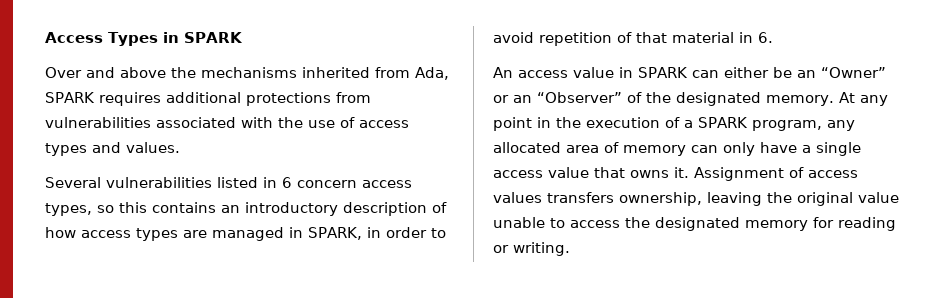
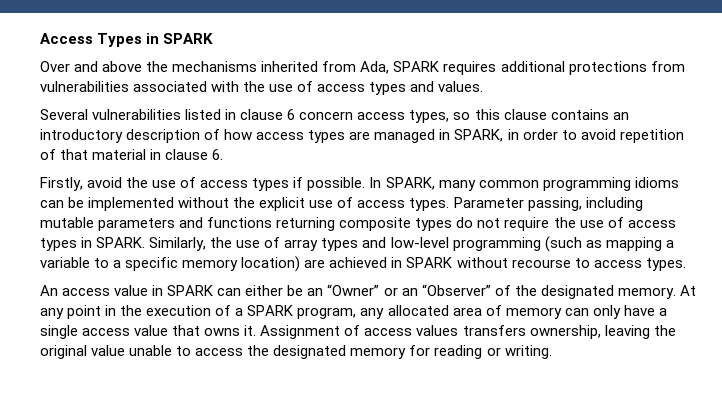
(277, 182) none -> [240,109,284,120] clause
(147, 207) none -> [503,109,547,120] clause
(753, 37) none -> [165,149,209,160] clause
(773, 37) none -> [40,177,679,191] [40,197,643,211] [40,217,676,231] [40,236,674,252] [40,256,686,272] // Firstly, avoid the use of access types if possible. In SPARK, many common programming idioms can be implemented without the explicit use of access types. Parameter passing, including mutable parameters and functions returning composite types do not require the use of access types in SPARK. Similarly, the use of array types and low-level programming (such as mapping a variable to a specific memory location) are achieved in SPARK without recourse to access types.

